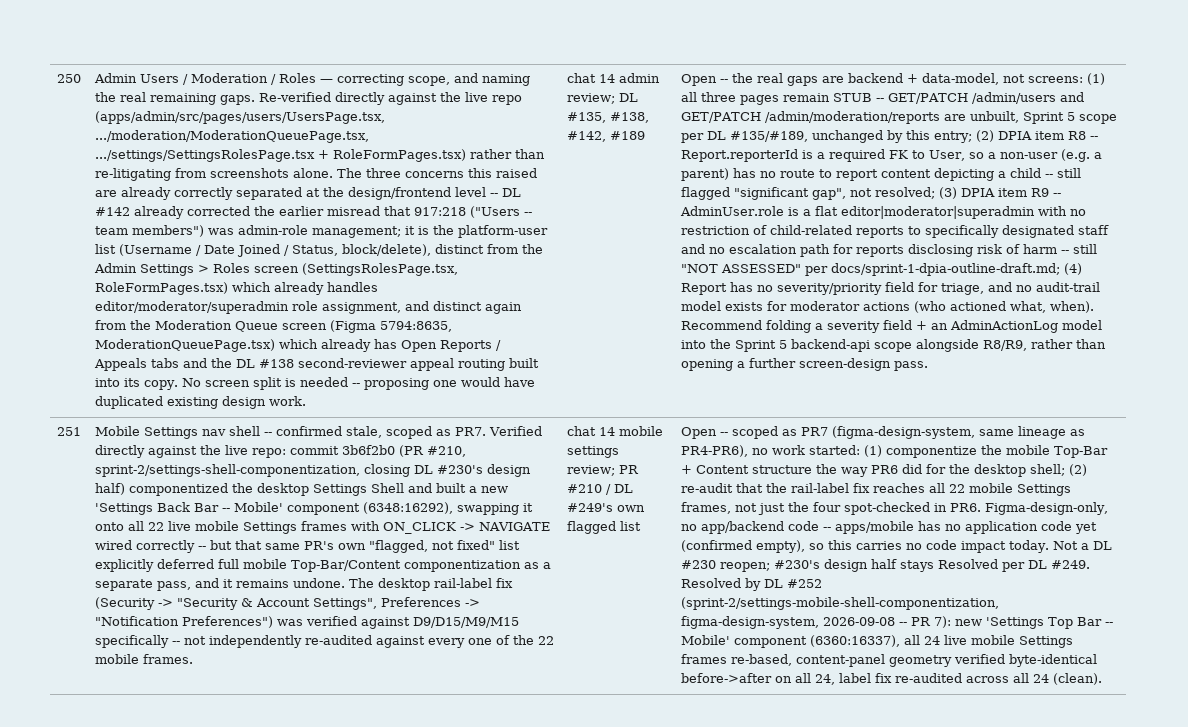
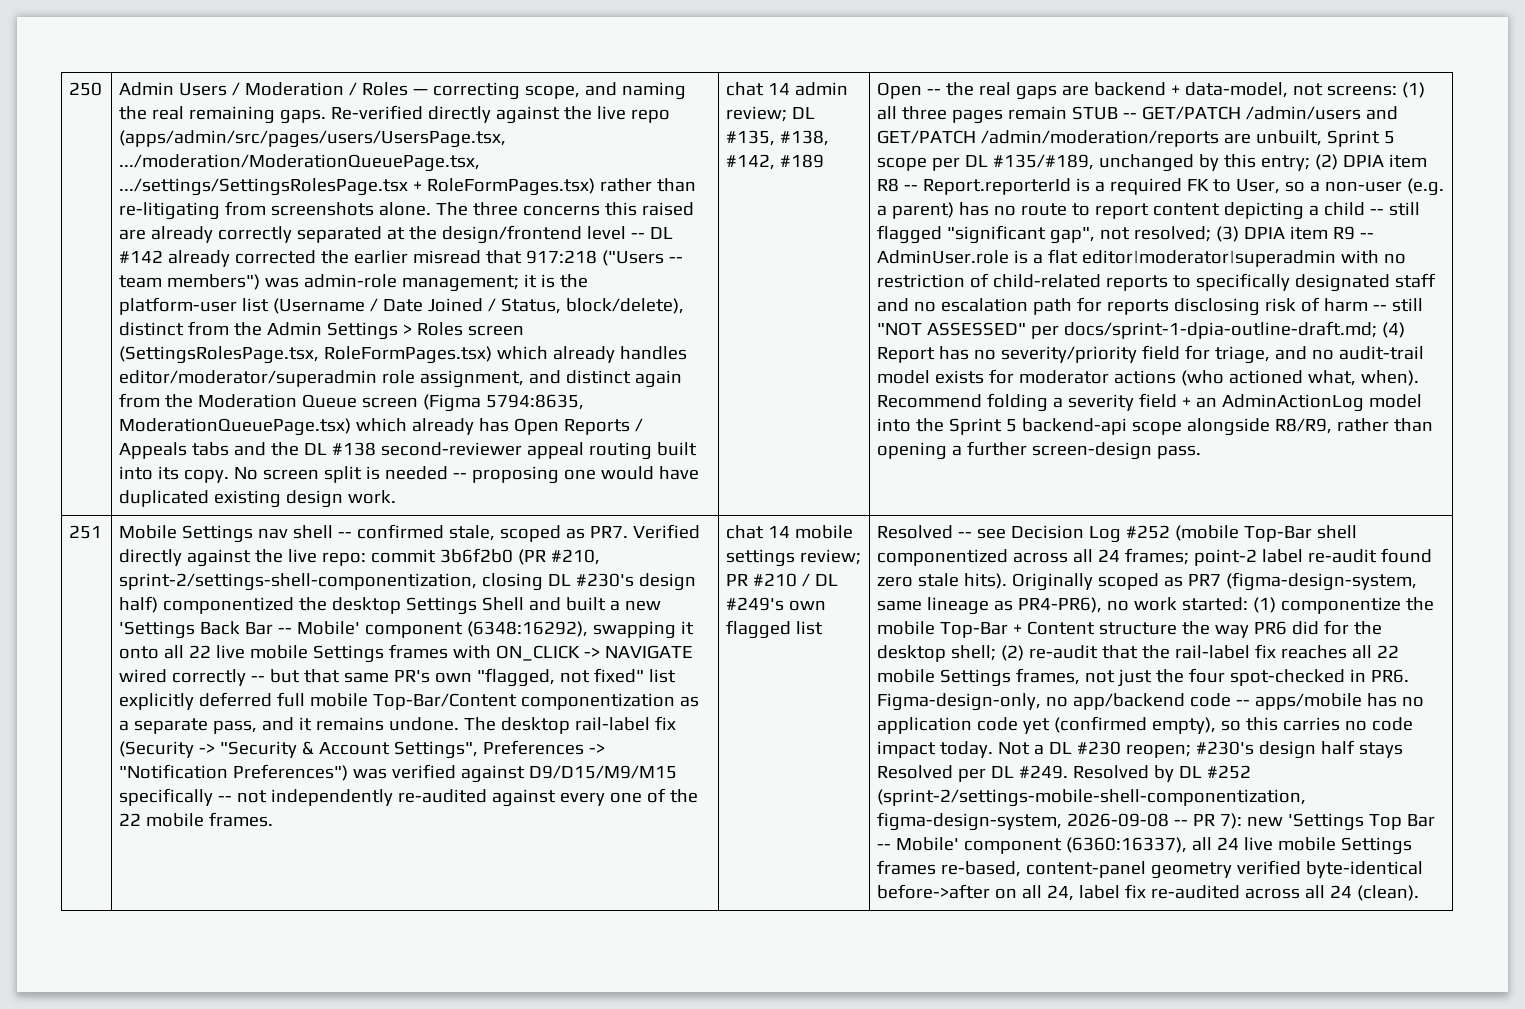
[680,427,728,439] Open -- -> [877,525,1358,543] [877,548,1433,566] [877,573,1094,591] Resolved -- see Decision Log #252 (mobile Top-Bar shell componentized across all 24 frames; point-2 label re-audit found zero stale hits). Originally

